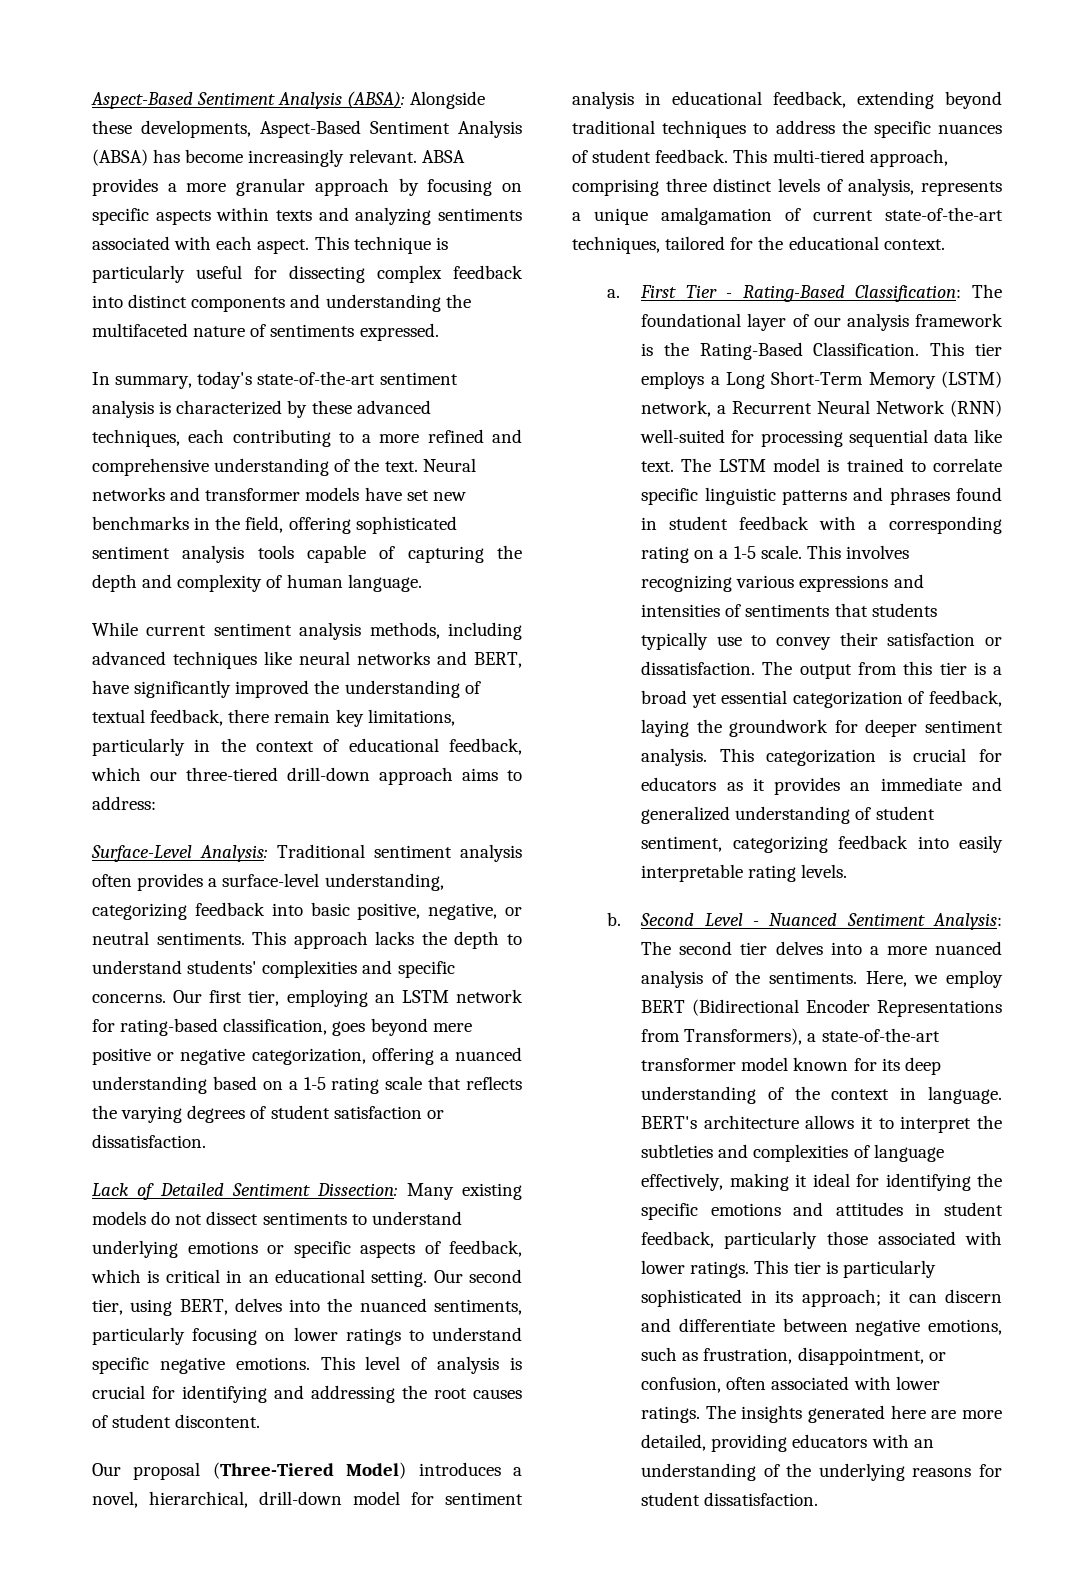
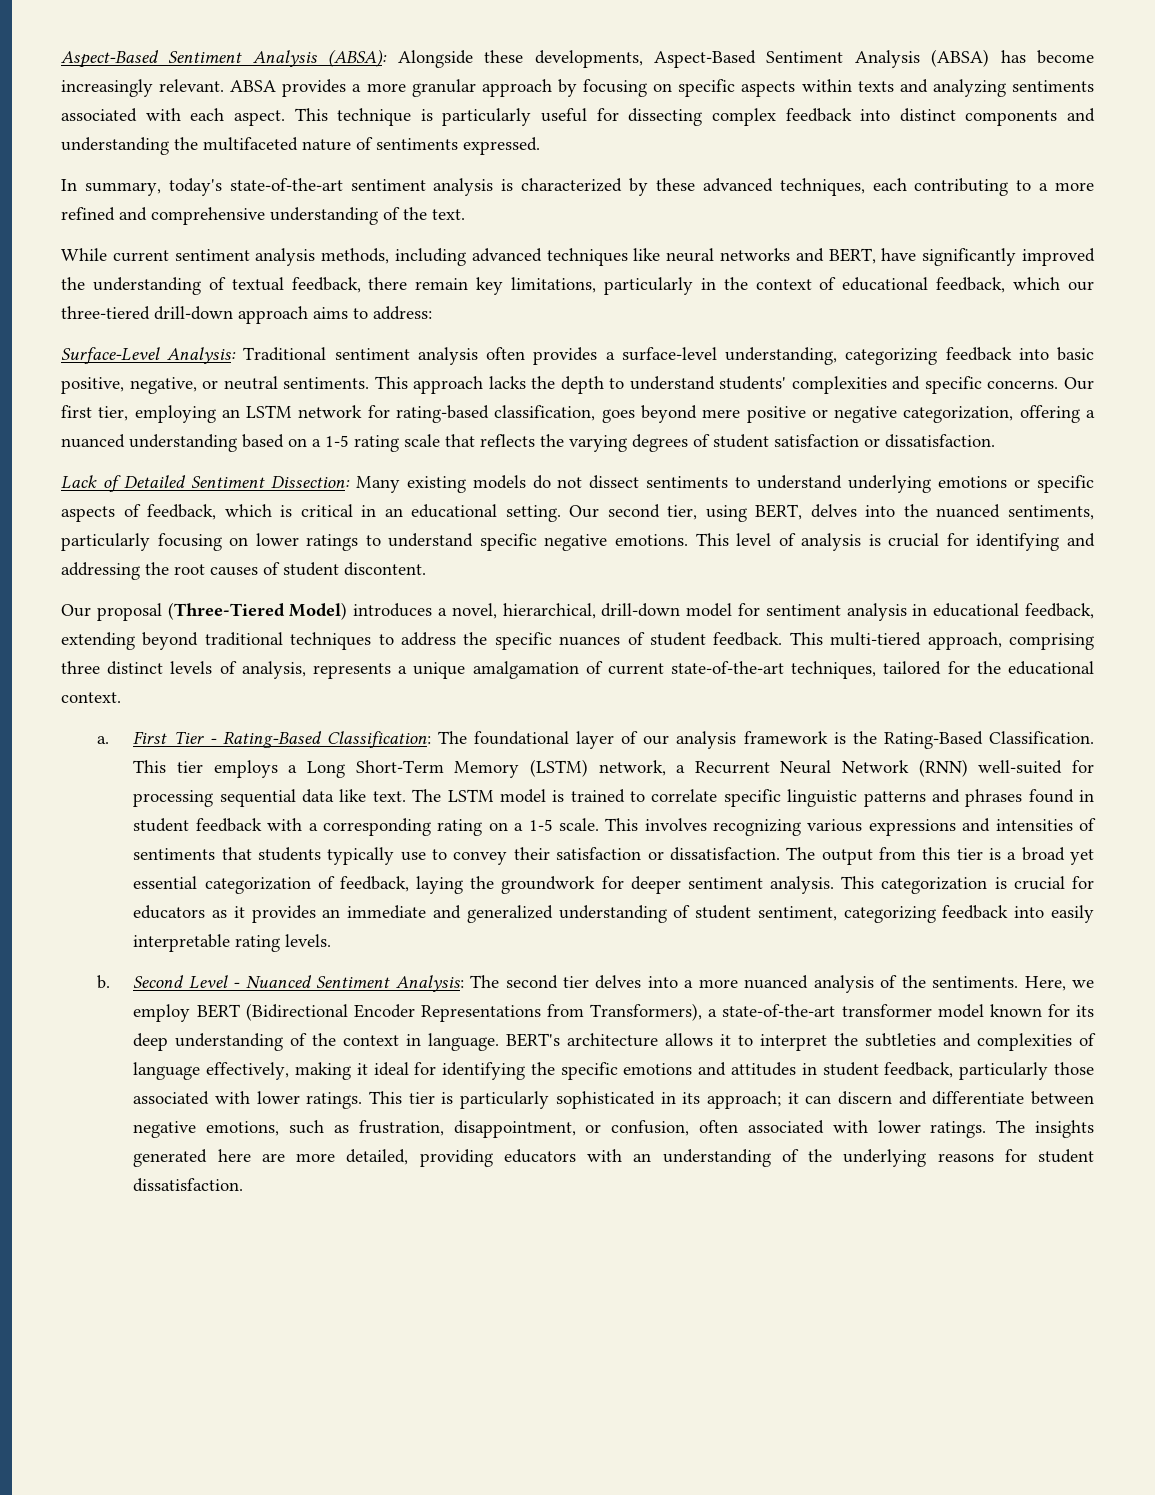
[422,458,476,472] [92,487,466,501] [92,516,457,534] [92,545,522,563] [92,574,422,592] Neural networks and transformer models have set new benchmarks in the field, offering sophisticated sentiment analysis tools capable of capturing the depth and complexity of human language. -> (465, 214) none

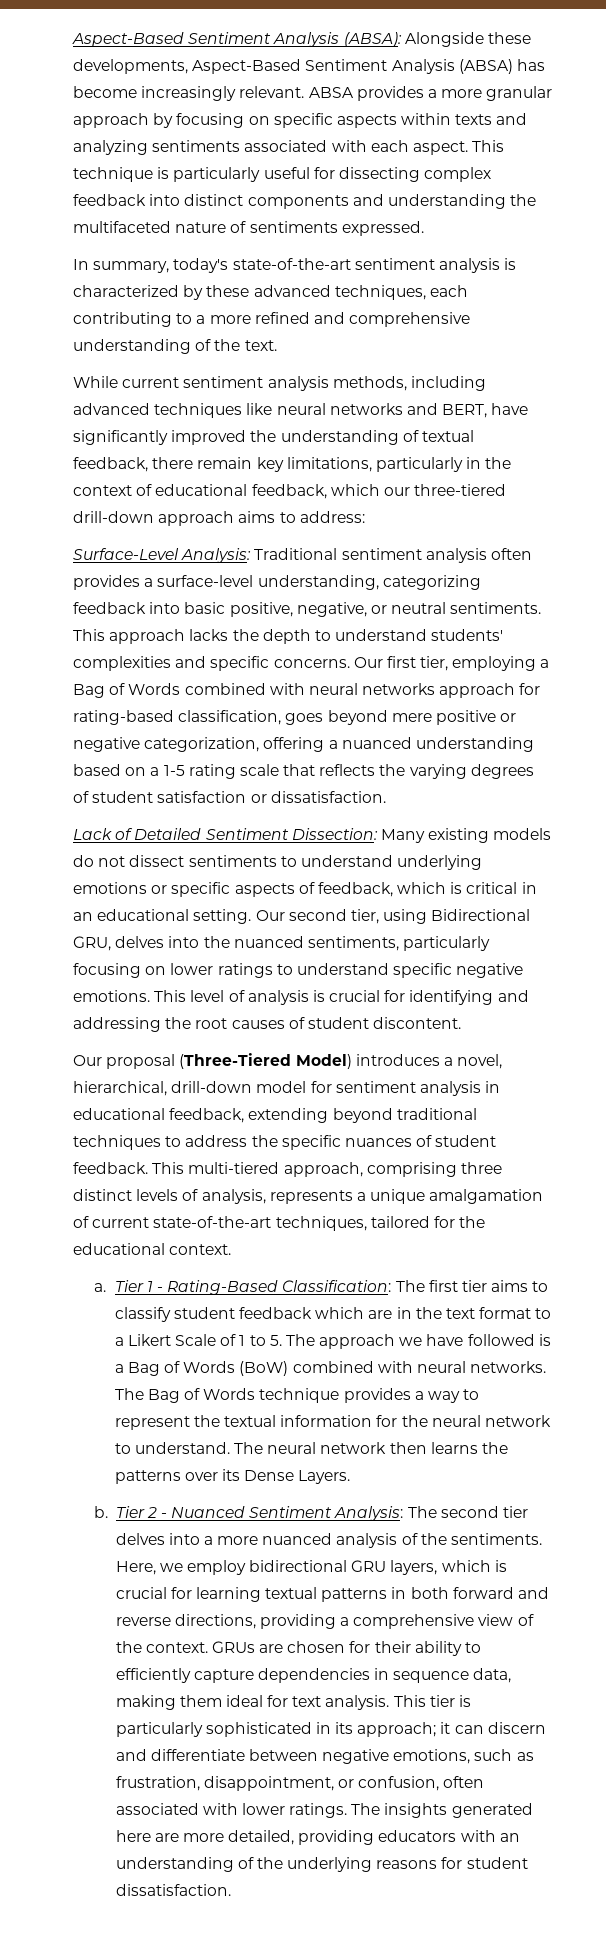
[221,405,363,418] an LSTM network -> [540,659,550,668] [73,683,516,698] a Bag of Words combined with neural networks approach
[755,504,803,520] BERT, -> [431,909,531,921] [73,936,111,951] Bidirectional GRU,
[133,731,204,744] First Tier -> [114,1280,153,1292] Tier 1
[474,731,1094,749] [133,759,1095,778] [133,789,1094,807] [133,818,1096,836] [133,847,1095,865] [133,876,1094,894] [133,905,1095,923] [133,934,332,952] foundational layer of our analysis framework is the Rating-Based Classification. This tier employs a Long Short-Term Memory (LSTM) network, a Recurrent Neural Network (RNN) well-suited for processing sequential data like text. The LSTM model is trained to correlate specific linguistic patterns and phrases found in student feedback with a corresponding rating on a 1-5 scale. This involves recognizing various expressions and intensities of sentiments that students typically use to convey their satisfaction or dissatisfaction. The output from this tier is a broad yet essential categorization of feedback, laying the groundwork for deeper sentiment analysis. This categorization is crucial for educators as it provides an immediate and generalized understanding of student sentiment, categorizing feedback into easily interpretable rating levels. -> [428,1280,549,1292] [114,1307,552,1322] [114,1334,551,1349] [114,1361,547,1376] [114,1388,480,1403] [114,1415,551,1430] [114,1442,508,1454] [114,1469,351,1484] first tier aims to classify student feedback which are in the text format to a Likert Scale of 1 to 5. The approach we have followed is a Bag of Words (BoW) combined with neural networks. The Bag of Words technique provides a way to represent the textual information for the neural network to understand. The neural network then learns the patterns over its Dense Layers.
[133,975,228,989] Second Level -> [115,1506,157,1518] Tier 2
[196,1003,1095,1022] [133,1033,1097,1051] [133,1062,1095,1080] [133,1091,363,1109] BERT (Bidirectional Encoder Representations from Transformers), a state-of-the-art transformer model known for its deep understanding of the context in language. BERT's architecture allows it to interpret the subtleties and complexities of language effectively, making it ideal for identifying the specific emotions and attitudes in student feedback, particularly those associated with lower ratings. -> [249,1560,507,1575] [115,1587,550,1602] [115,1614,534,1629] [115,1641,482,1656] [115,1668,512,1683] [115,1695,390,1710] bidirectional GRU layers, which is crucial for learning textual patterns in both forward and reverse directions, providing a comprehensive view of the context. GRUs are chosen for their ability to efficiently capture dependencies in sequence data, making them ideal for text analysis.

